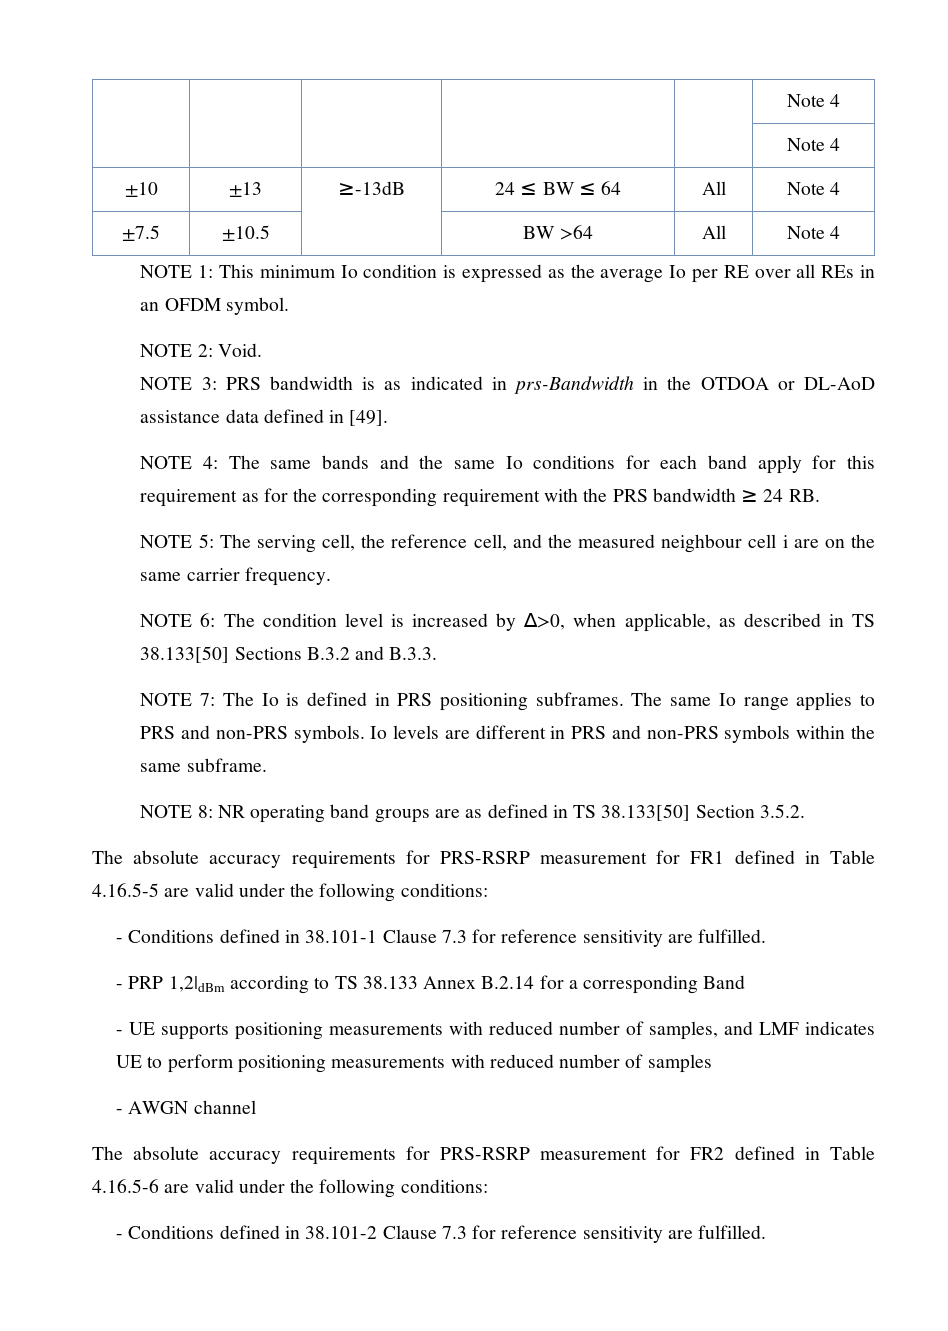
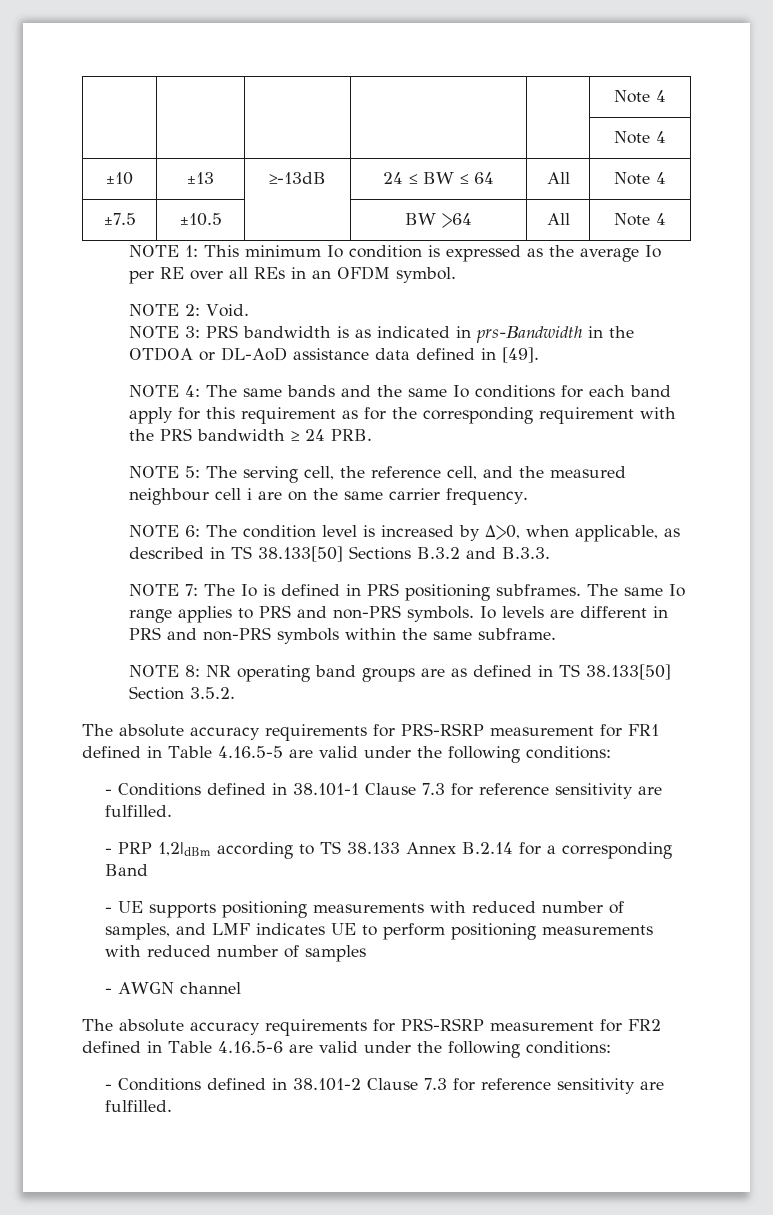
[788,489,820,502] RB. -> [330,429,372,441] PRB.

